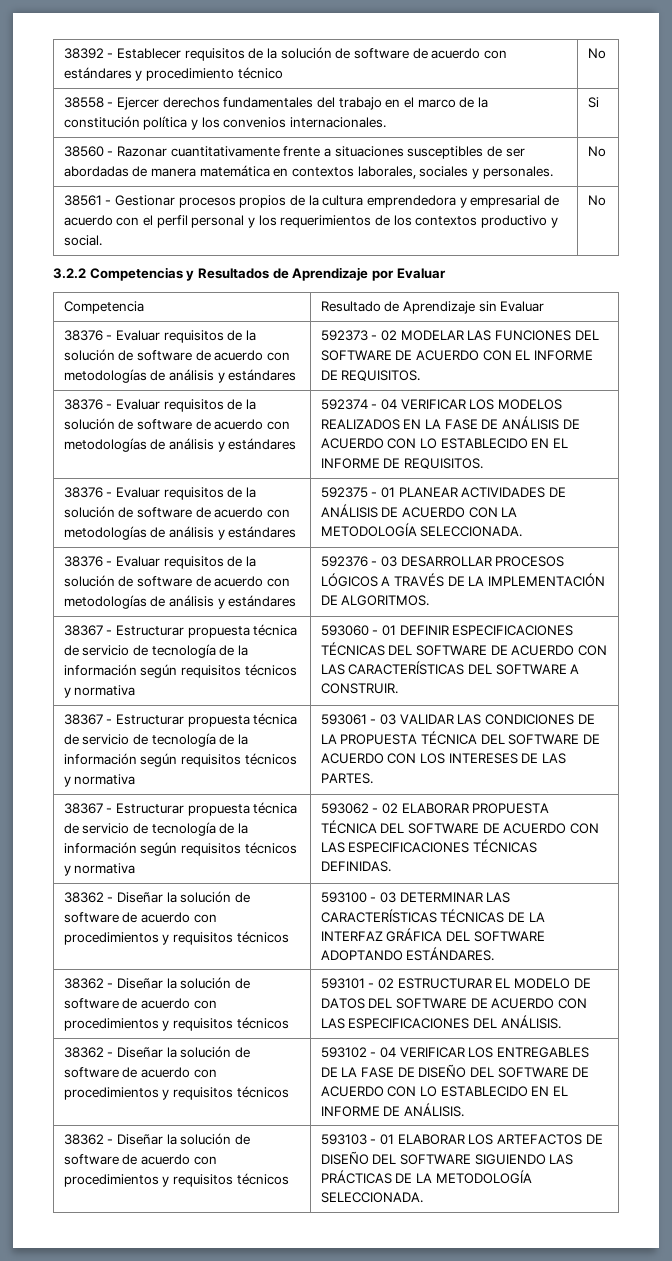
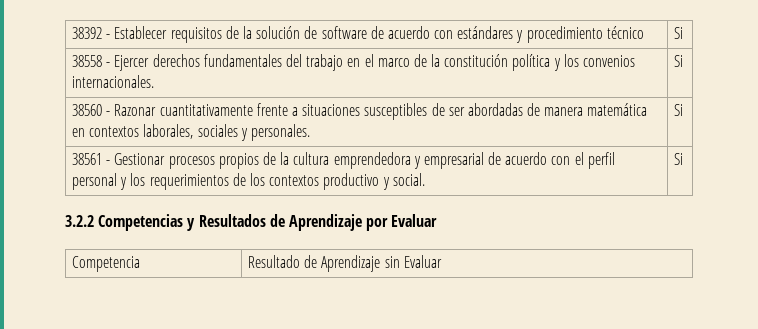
[587,48,606,59] No -> [674,27,684,39] Si
[587,146,606,157] No -> [674,104,684,116] Si
[587,195,606,206] No -> [674,153,684,165] Si
[63,330,256,343] [63,349,290,361] [63,369,297,383] [320,330,599,341] [320,350,593,361] [320,370,421,381] [63,399,256,412] [63,418,290,430] [63,438,297,452] [320,399,562,410] [320,416,580,430] [320,438,568,449] [320,458,484,469] [63,487,256,500] [63,506,290,518] [63,526,297,540] [320,487,566,498] [320,504,518,518] [320,523,523,537] [63,556,256,569] [63,575,290,587] [63,595,297,609] [320,556,565,567] [320,573,605,587] [320,595,430,606] [63,624,298,638] [63,644,248,658] [63,664,297,678] [63,685,136,698] [320,625,574,636] [320,642,607,656] [320,661,580,675] [320,683,398,694] [63,713,298,727] [63,733,248,747] [63,753,297,767] [63,774,136,787] [320,714,595,725] [320,731,600,745] [320,753,566,764] [320,773,373,784] [63,802,298,816] [63,822,248,836] [63,842,297,856] [63,863,136,876] [320,803,550,814] [320,820,599,834] [320,839,538,853] [320,861,391,872] [63,891,250,903] [63,912,217,923] [63,931,289,945] [320,892,511,903] [320,909,545,923] [320,928,545,942] [320,947,495,961] [63,977,250,989] [63,998,217,1009] [63,1017,289,1031] [320,978,591,989] [320,998,587,1009] [320,1015,561,1029] [63,1046,250,1058] [63,1067,217,1078] [63,1086,289,1100] [320,1047,589,1058] [320,1064,590,1078] [320,1086,568,1097] [320,1103,465,1117] [63,1133,250,1145] [63,1154,217,1165] [63,1173,289,1187] [320,1134,603,1145] [320,1151,574,1165] [320,1170,532,1184] [320,1192,423,1203] // 38376 - Evaluar requisitos de la solución de software de acuerdo con metodologías de análisis y estándares | 592373 - 02 MODELAR LAS FUNCIONES DEL SOFTWARE DE ACUERDO CON EL INFORME DE REQUISITOS. // 38376 - Evaluar requisitos de la solución de software de acuerdo con metodologías de análisis y estándares | 592374 - 04 VERIFICAR LOS MODELOS REALIZADOS EN LA FASE DE ANÁLISIS DE ACUERDO CON LO ESTABLECIDO EN EL INFORME DE REQUISITOS. // 38376 - Evaluar requisitos de la solución de software de acuerdo con metodologías de análisis y estándares | 592375 - 01 PLANEAR ACTIVIDADES DE ANÁLISIS DE ACUERDO CON LA METODOLOGÍA SELECCIONADA. // 38376 - Evaluar requisitos de la solución de software de acuerdo con metodologías de análisis y estándares | 592376 - 03 DESARROLLAR PROCESOS LÓGICOS A TRAVÉS DE LA IMPLEMENTACIÓN DE ALGORITMOS. // 38367 - Estructurar propuesta técnica de servicio de tecnología de la información según requisitos técnicos y normativa | 593060 - 01 DEFINIR ESPECIFICACIONES TÉCNICAS DEL SOFTWARE DE ACUERDO CON LAS CARACTERÍSTICAS DEL SOFTWARE A CONSTRUIR. // 38367 - Estructurar propuesta técnica de servicio de tecnología de la información según requisitos técnicos y normativa | 593061 - 03 VALIDAR LAS CONDICIONES DE LA PROPUESTA TÉCNICA DEL SOFTWARE DE ACUERDO CON LOS INTERESES DE LAS PARTES. // 38367 - Estructurar propuesta técnica de servicio de tecnología de la información según requisitos técnicos y normativa | 593062 - 02 ELABORAR PROPUESTA TÉCNICA DEL SOFTWARE DE ACUERDO CON LAS ESPECIFICACIONES TÉCNICAS DEFINIDAS. // 38362 - Diseñar la solución de software de acuerdo con procedimientos y requisitos técnicos | 593100 - 03 DETERMINAR LAS CARACTERÍSTICAS TÉCNICAS DE LA INTERFAZ GRÁFICA DEL SOFTWARE ADOPTANDO ESTÁNDARES. // 38362 - Diseñar la solución de software de acuerdo con procedimientos y requisitos técnicos | 593101 - 02 ESTRUCTURAR EL MODELO DE DATOS DEL SOFTWARE DE ACUERDO CON LAS ESPECIFICACIONES DEL ANÁLISIS. // 38362 - Diseñar la solución de software de acuerdo con procedimientos y requisitos técnicos | 593102 - 04 VERIFICAR LOS ENTREGABLES DE LA FASE DE DISEÑO DEL SOFTWARE DE ACUERDO CON LO ESTABLECIDO EN EL INFORME DE ANÁLISIS. // 38362 - Diseñar la solución de software de acuerdo con procedimientos y requisitos técnicos | 593103 - 01 ELABORAR LOS ARTEFACTOS DE DISEÑO DEL SOFTWARE SIGUIENDO LAS PRÁCTICAS DE LA METODOLOGÍA SELECCIONADA. -> (442, 261) none

